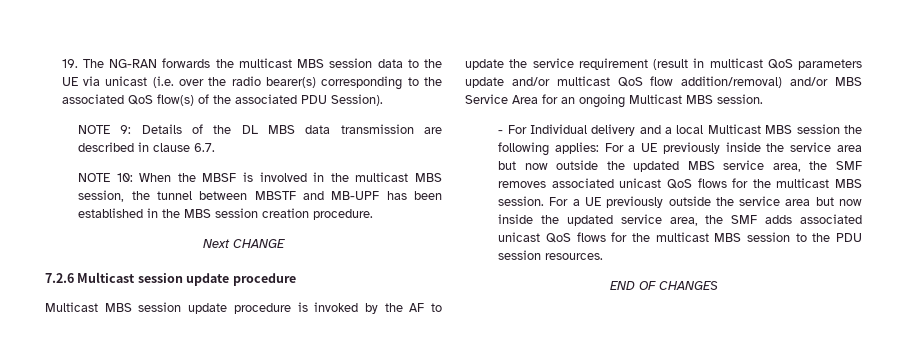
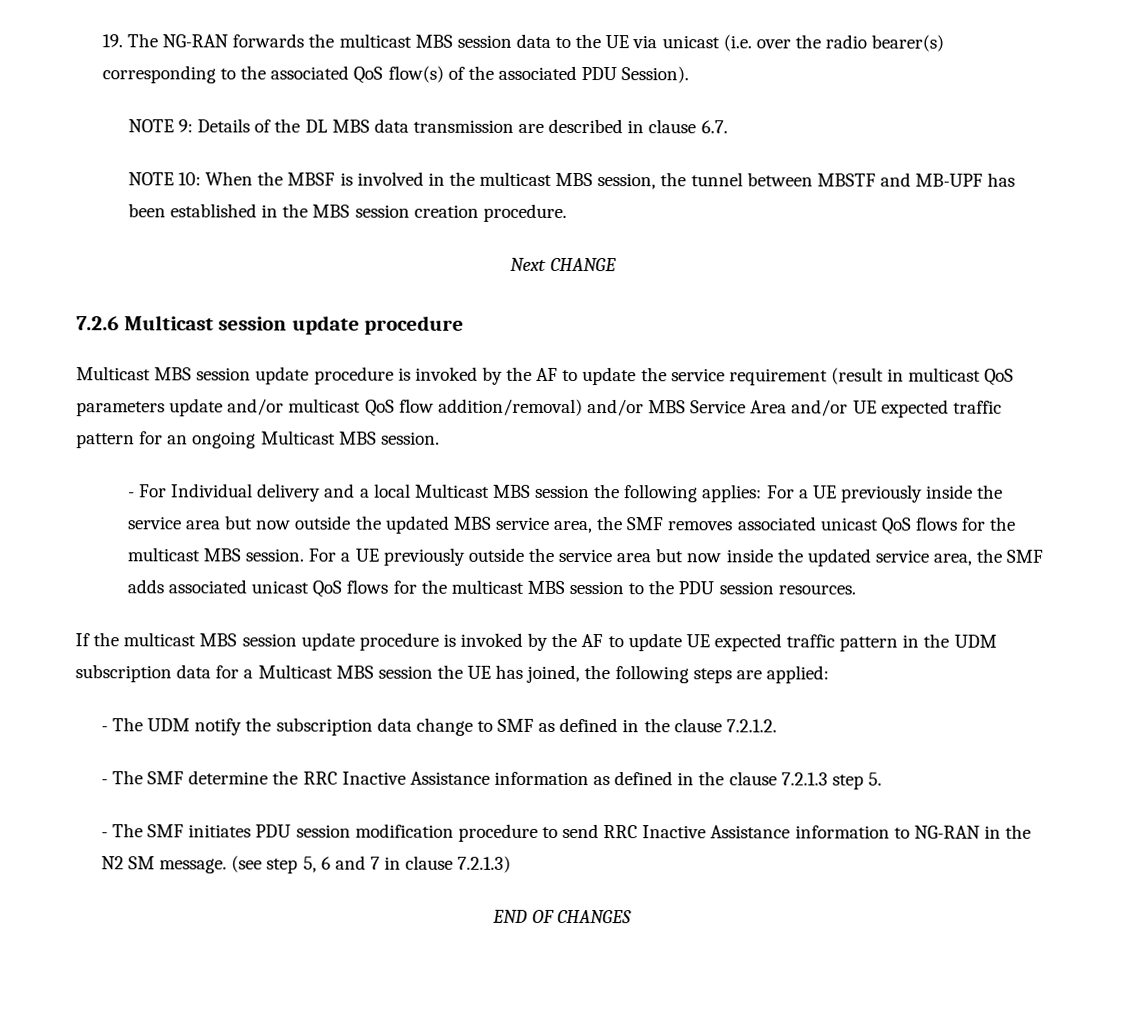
(538, 99) none -> [791,399,1002,418] [76,433,135,449] and/or UE expected traffic pattern
(604, 256) none -> [75,632,997,652] [75,664,829,684] [100,717,777,736] [100,770,883,790] [100,823,1032,842] [100,855,512,874] // If the multicast MBS session update procedure is invoked by the AF to update UE expected traffic pattern in the UDM subscription data for a Multicast MBS session the UE has joined, the following steps are applied: // - The UDM notify the subscription data change to SMF as defined in the clause 7.2.1.2. // - The SMF determine the RRC Inactive Assistance information as defined in the clause 7.2.1.3 step 5. // - The SMF initiates PDU session modification procedure to send RRC Inactive Assistance information to NG-RAN in the N2 SM message. (see step 5, 6 and 7 in clause 7.2.1.3)

